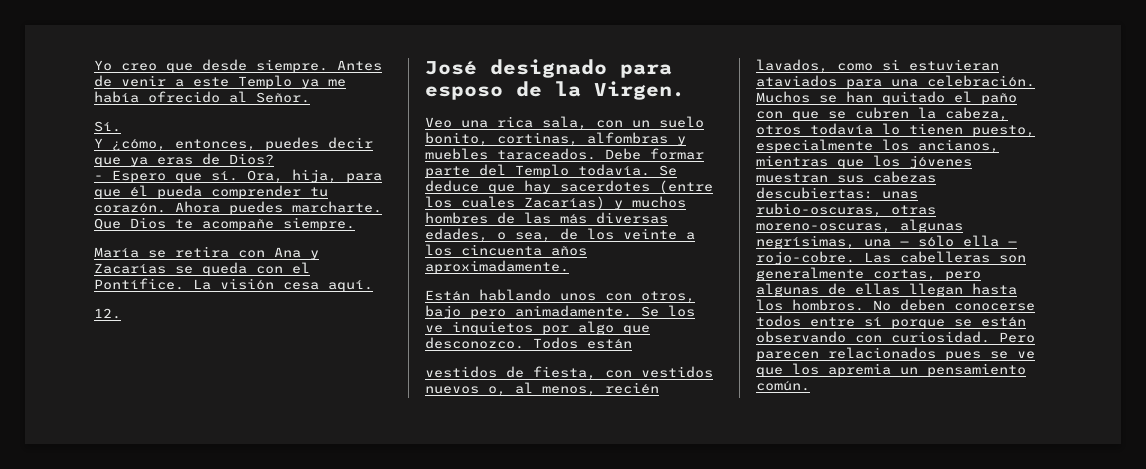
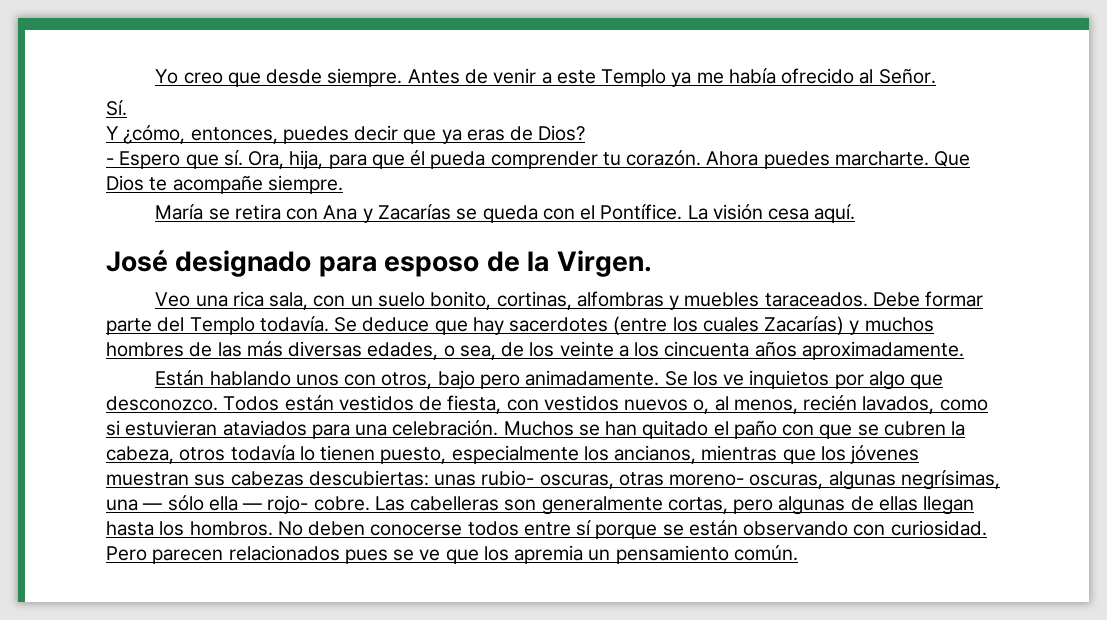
[94,308,121,319] // 12. -> (856, 213) none
(632, 344) // -> (334, 403) none
[756,203,936,217] [756,223,891,233] rubio-oscuras, otras moreno-oscuras, -> [481,470,824,489] rubio- oscuras, otras moreno- oscuras,
[756,251,855,265] rojo-cobre. -> [267,495,370,514] rojo- cobre.

